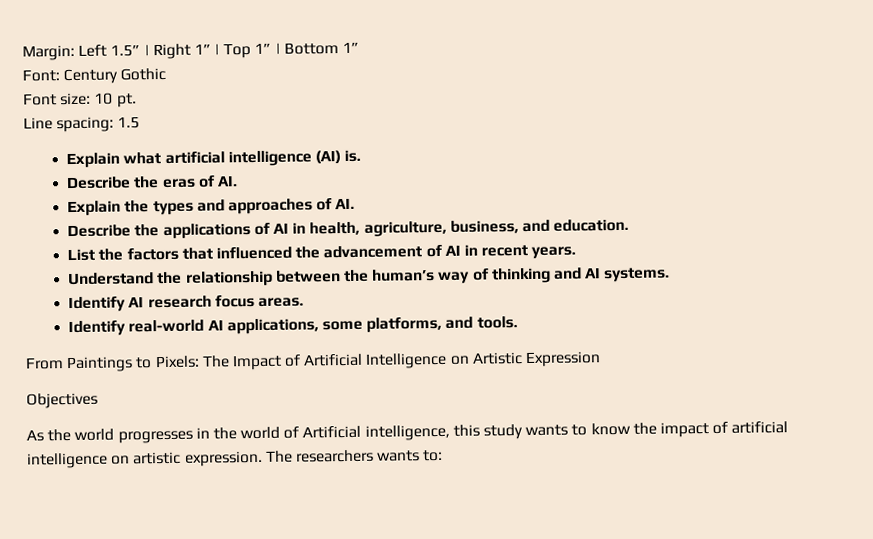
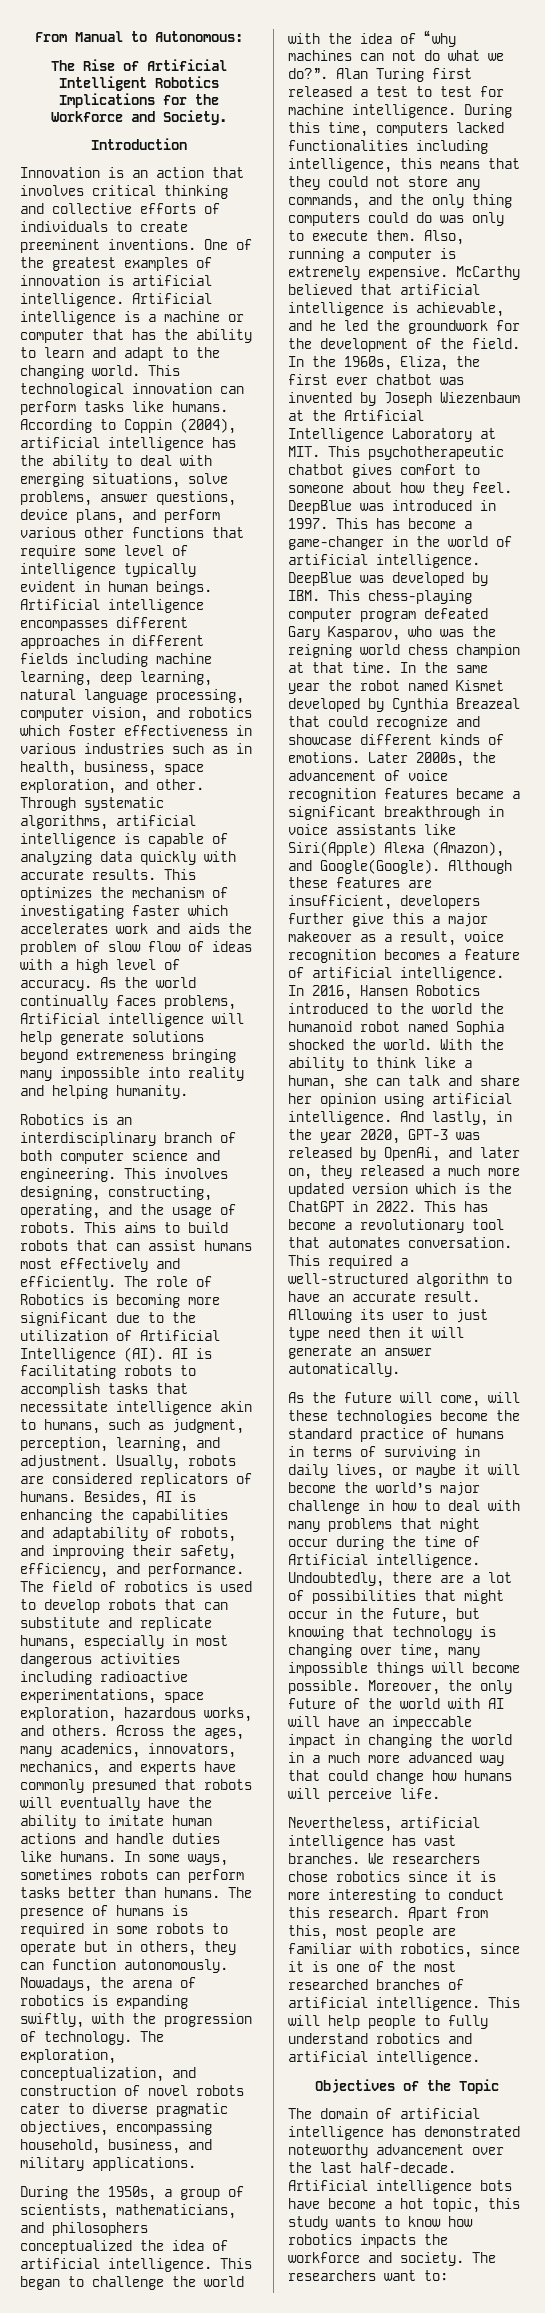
[22,41,360,61] [22,67,167,85] [23,92,137,108] [23,116,141,133] [66,149,362,169] [66,175,238,190] [67,197,356,217] [67,218,630,240] [67,244,577,262] [68,267,671,287] [68,295,304,313] [68,316,518,337] [25,351,602,373] [26,392,98,409] [26,424,450,444] Margin: Left 1.5” | Right 1” | Top 1” | Bottom 1” // Font: Century Gothic // Font size: 10 pt. // Line spacing: 1.5 // Explain what artificial intelligence (AI) is. // Describe the eras of AI. // Explain the types and approaches of AI. // Describe the applications of AI in health, agriculture, business, and education. // List the factors that influenced the advancement of AI in recent years. // Understand the relationship between the human’s way of thinking and AI systems. // Identify AI research focus areas. // Identify real-world AI applications, some platforms, and tools. // From Paintings to Pixels: The Impact of Artificial Intelligence on Artistic Expression // Objectives // As the world progresses in the world of Artificial intelligence, -> [34,31,243,42] [50,59,227,71] [58,76,219,91] [58,93,219,108] [50,110,227,125] [90,138,187,150] [20,167,244,178] [20,185,228,199] [20,203,220,214] [20,221,188,232] [20,239,252,253] [20,257,212,271] [20,275,212,286] [20,293,212,307] [20,311,244,325] [20,329,252,343] [20,347,220,361] [20,365,180,379] [20,383,244,397] [20,401,228,415] [20,418,236,434] [20,437,236,451] [20,455,212,469] [20,473,228,488] [20,491,236,506] [20,509,220,524] [20,527,244,538] [20,545,188,559] [20,563,196,577] [20,581,212,595] [20,599,204,613] [20,617,188,631] [20,635,204,649] [20,653,212,667] [20,671,212,686] [20,689,244,704] [20,707,252,722] [20,725,252,736] [20,743,252,754] [20,761,204,776] [20,779,204,794] [20,797,164,811] [20,815,196,830] [20,833,228,847] [20,851,236,865] [20,869,196,880] [20,887,228,901] [20,905,228,919] [20,923,252,934] [20,941,252,955] [20,959,180,973] [20,977,196,991] [20,995,236,1010] [20,1013,244,1027] [20,1031,204,1045] [20,1049,236,1063] [20,1067,244,1081] [20,1085,188,1099] [20,1114,132,1125] [20,1132,236,1146] [20,1150,220,1164] [20,1168,228,1182] [20,1186,212,1201] [20,1204,236,1219] [20,1222,228,1233] [20,1240,252,1251] [20,1258,180,1272] [20,1276,212,1290] [20,1294,220,1308] [20,1312,196,1326] [20,1330,220,1341] [20,1347,212,1362] [20,1365,196,1379] [20,1383,188,1397] [20,1401,252,1415] [20,1419,244,1434] [20,1437,220,1452] [20,1455,236,1470] [20,1473,252,1487] [20,1491,196,1506] [20,1509,228,1523] [20,1527,236,1542] [20,1545,236,1560] [20,1563,244,1578] [20,1581,252,1592] [20,1599,228,1613] [20,1617,212,1631] [20,1635,228,1650] [20,1653,180,1667] [20,1671,188,1685] [20,1689,204,1704] [20,1707,252,1722] [20,1725,244,1740] [20,1743,236,1758] [20,1761,236,1776] [20,1779,252,1793] [20,1797,212,1811] [20,1815,212,1829] [20,1833,220,1844] [20,1851,228,1866] [20,1869,244,1883] [20,1887,252,1898] [20,1905,188,1919] [20,1923,228,1937] [20,1941,236,1956] [20,1959,228,1973] [20,1977,196,1992] [20,1995,188,2009] [20,2013,252,2028] [20,2031,164,2045] [20,2049,116,2064] [20,2067,196,2082] [20,2085,244,2096] [20,2103,228,2117] [20,2121,212,2136] [20,2139,212,2154] [20,2157,196,2171] [20,2186,244,2201] [20,2204,236,2219] [20,2222,148,2236] [20,2240,228,2254] [20,2258,252,2272] [20,2276,244,2290] [288,30,456,47] [288,50,504,61] [288,68,472,82] [288,86,504,97] [288,104,512,118] [288,122,504,137] [288,140,488,154] [288,158,520,173] [288,176,480,190] [288,194,512,209] [288,212,504,226] [288,230,464,245] [288,248,456,262] [288,266,520,280] [288,284,480,295] [288,302,504,317] [288,320,520,334] [288,338,520,352] [288,356,480,371] [288,374,464,385] [288,392,520,406] [288,410,424,421] [288,428,496,442] [288,446,504,460] [288,464,480,478] [288,482,512,496] [288,500,496,514] [288,518,472,529] [288,536,512,550] [288,554,480,568] [288,572,488,586] [288,590,472,604] [288,608,488,622] [288,626,496,641] [288,644,520,658] [288,662,488,673] [288,680,504,694] [288,698,520,712] [288,716,480,730] [288,734,504,745] [288,752,496,767] [288,770,448,781] [288,788,520,802] [288,806,504,820] [288,824,456,835] [288,841,504,857] [288,859,512,874] [288,877,432,888] [288,895,480,910] [288,913,488,927] [288,931,504,946] [288,949,520,963] [288,967,504,981] [288,985,480,1000] [288,1003,504,1014] [288,1021,504,1035] [288,1039,504,1050] [288,1057,472,1071] [288,1075,520,1090] [288,1093,512,1107] [288,1111,512,1126] [288,1129,480,1144] [288,1147,520,1162] [288,1165,520,1180] [288,1183,512,1197] [288,1201,488,1212] [288,1219,504,1233] [288,1237,512,1248] [288,1255,408,1269] [288,1273,512,1287] [288,1291,480,1302] [288,1309,488,1323] [288,1327,464,1341] [288,1345,432,1359] [288,1363,400,1377] [288,1392,520,1407] [288,1410,520,1424] [288,1428,504,1442] [288,1446,480,1460] [288,1464,520,1479] [288,1482,480,1496] [288,1500,520,1514] [288,1518,480,1532] [288,1536,480,1550] [288,1554,480,1568] [288,1572,512,1587] [288,1590,504,1604] [288,1608,480,1623] [288,1626,496,1640] [288,1644,480,1659] [288,1662,520,1676] [288,1680,512,1695] [288,1698,504,1709] [288,1716,472,1730] [288,1734,512,1748] [288,1752,504,1766] [288,1770,512,1784] [288,1788,440,1802] [288,1817,480,1832] [288,1835,456,1849] [288,1853,480,1864] [288,1871,496,1882] [288,1889,504,1903] [288,1907,488,1921] [288,1925,456,1940] [288,1943,520,1958] [288,1961,456,1972] [288,1979,464,1990] [288,1997,520,2011] [288,2015,488,2029] [288,2033,472,2044] [288,2051,480,2065] [314,2079,499,2094] [288,2108,480,2119] [288,2126,520,2140] [288,2144,504,2158] [288,2162,456,2173] [288,2180,512,2194] [288,2198,480,2213] From Manual to Autonomous: // The Rise of Artificial Intelligent Robotics Implications for the Workforce and Society. // Introduction // Innovation is an action that involves critical thinking and collective efforts of individuals to create preeminent inventions. One of the greatest examples of innovation is artificial intelligence. Artificial intelligence is a machine or computer that has the ability to learn and adapt to the changing world. This technological innovation can perform tasks like humans. According to Coppin (2004), artificial intelligence has the ability to deal with emerging situations, solve problems, answer questions, device plans, and perform various other functions that require some level of intelligence typically evident in human beings. Artificial intelligence encompasses different approaches in different fields including machine learning, deep learning, natural language processing, computer vision, and robotics which foster effectiveness in various industries such as in health, business, space exploration, and other. Through systematic algorithms, artificial intelligence is capable of analyzing data quickly with accurate results. This optimizes the mechanism of investigating faster which accelerates work and aids the problem of slow flow of ideas with a high level of accuracy. As the world continually faces problems, Artificial intelligence will help generate solutions beyond extremeness bringing many impossible into reality and helping humanity. // Robotics is an interdisciplinary branch of both computer science and engineering. This involves designing, constructing, operating, and the usage of robots. This aims to build robots that can assist humans most effectively and efficiently. The role of Robotics is becoming more significant due to the utilization of Artificial Intelligence (AI). AI is facilitating robots to accomplish tasks that necessitate intelligence akin to humans, such as judgment, perception, learning, and adjustment. Usually, robots are considered replicators of humans. Besides, AI is enhancing the capabilities and adaptability of robots, and improving their safety, efficiency, and performance. The field of robotics is used to develop robots that can substitute and replicate humans, especially in most dangerous activities including radioactive experimentations, space exploration, hazardous works, and others. Across the ages, many academics, innovators, mechanics, and experts have commonly presumed that robots will eventually have the ability to imitate human actions and handle duties like humans. In some ways, sometimes robots can perform tasks better than humans. The presence of humans is required in some robots to operate but in others, they can function autonomously. Nowadays, the arena of robotics is expanding swiftly, with the progression of technology. The exploration, conceptualization, and construction of novel robots cater to diverse pragmatic objectives, encompassing household, business, and military applications. // During the 1950s, a group of scientists, mathematicians, and philosophers conceptualized the idea of artificial intelligence. This began to challenge the world with the idea of “why machines can not do what we do?”. Alan Turing first released a test to test for machine intelligence. During this time, computers lacked functionalities including intelligence, this means that they could not store any commands, and the only thing computers could do was only to execute them. Also, running a computer is extremely expensive. McCarthy believed that artificial intelligence is achievable, and he led the groundwork for the development of the field. In the 1960s, Eliza, the first ever chatbot was invented by Joseph Wiezenbaum at the Artificial Intelligence Laboratory at MIT. This psychotherapeutic chatbot gives comfort to someone about how they feel. DeepBlue was introduced in 1997. This has become a game-changer in the world of artificial intelligence. DeepBlue was developed by IBM. This chess-playing computer program defeated Gary Kasparov, who was the reigning world chess champion at that time. In the same year the robot named Kismet developed by Cynthia Breazeal that could recognize and showcase different kinds of emotions. Later 2000s, the advancement of voice recognition features became a significant breakthrough in voice assistants like Siri(Apple) Alexa (Amazon), and Google(Google). Although these features are insufficient, developers further give this a major makeover as a result, voice recognition becomes a feature of artificial intelligence. In 2016, Hansen Robotics introduced to the world the humanoid robot named Sophia shocked the world. With the ability to think like a human, she can talk and share her opinion using artificial intelligence. And lastly, in the year 2020, GPT-3 was released by OpenAi, and later on, they released a much more updated version which is the ChatGPT in 2022. This has become a revolutionary tool that automates conversation. This required a well-structured algorithm to have an accurate result. Allowing its user to just type need then it will generate an answer automatically. // As the future will come, will these technologies become the standard practice of humans in terms of surviving in daily lives, or maybe it will become the world’s major challenge in how to deal with many problems that might occur during the time of Artificial intelligence. Undoubtedly, there are a lot of possibilities that might occur in the future, but knowing that technology is changing over time, many impossible things will become possible. Moreover, the only future of the world with AI will have an impeccable impact in changing the world in a much more advanced way that could change how humans will perceive life. // Nevertheless, artificial intelligence has vast branches. We researchers chose robotics since it is more interesting to conduct this research. Apart from this, most people are familiar with robotics, since it is one of the most researched branches of artificial intelligence. This will help people to fully understand robotics and artificial intelligence. // Objectives of the Topic // The domain of artificial intelligence has demonstrated noteworthy advancement over the last half-decade. Artificial intelligence bots have become a hot topic,
[632,421,789,438] [26,450,263,469] the impact of artificial intelligence on artistic expression. -> [448,2216,473,2227] [288,2234,448,2248] [288,2252,464,2266] how robotics impacts the workforce and society.
[376,450,421,462] wants -> [384,2270,416,2281] want

